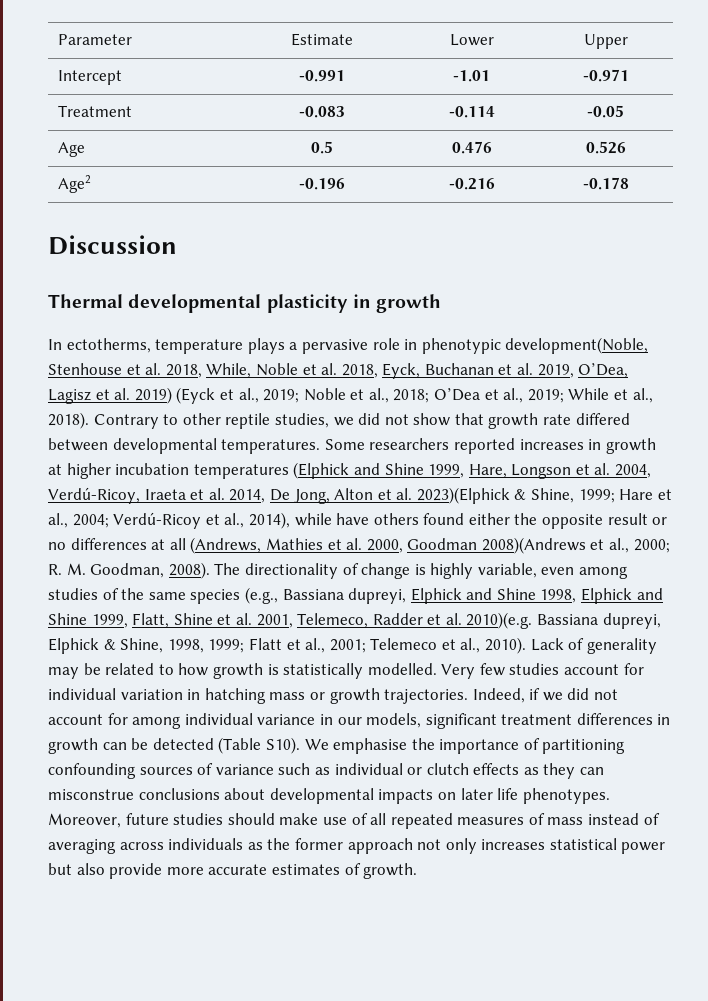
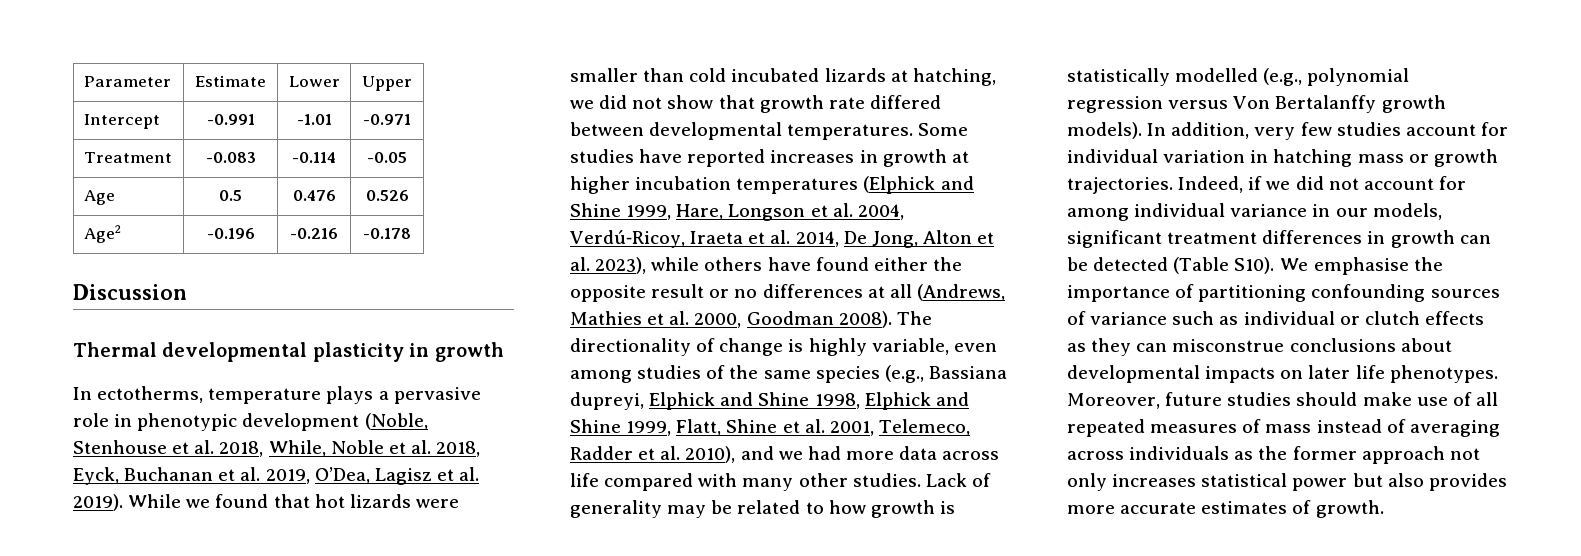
[505,337,649,354] development(Noble, -> [242,413,428,431] development (Noble,
[134,387,653,404] [48,412,329,429] 2019) (Eyck et al., 2019; Noble et al., 2018; O’Dea et al., 2019; While et al., 2018). Contrary to other reptile studies, -> [73,494,459,511] [570,68,996,86] 2019). While we found that hot lizards were smaller than cold incubated lizards at hatching,
[369,438,450,450] researchers -> [570,149,683,163] studies have
[416,487,672,504] [48,512,419,529] 2023)(Elphick & Shine, 1999; Hare et al., 2004; Verdú‐Ricoy et al., 2014), while have others -> [595,257,811,274] 2023), while others have
[481,537,670,554] [48,563,165,578] 2008)(Andrews et al., 2000; R. M. Goodman, -> (834, 318) none
[466,612,661,629] [48,637,527,654] 2010)(e.g. Bassiana dupreyi, Elphick & Shine, 1998, 1999; Flatt et al., 2001; Telemeco et al., 2010). -> [685,446,1000,463] [570,473,921,491] 2010), and we had more data across life compared with many other studies.
[367,663,476,679] modelled. Very -> [1175,68,1410,86] [1067,95,1446,113] [1067,122,1296,140] modelled (e.g., polynomial regression versus Von Bertalanffy growth models). In addition, very
[109,863,163,879] provide -> [1428,473,1507,491] provides

